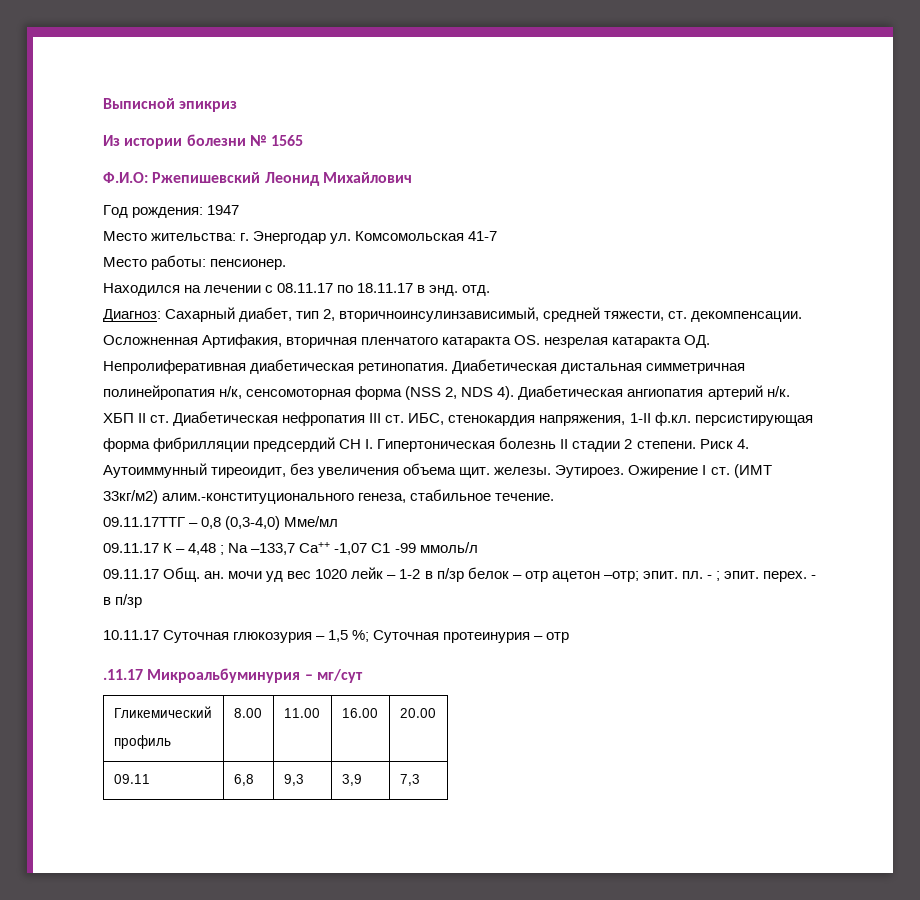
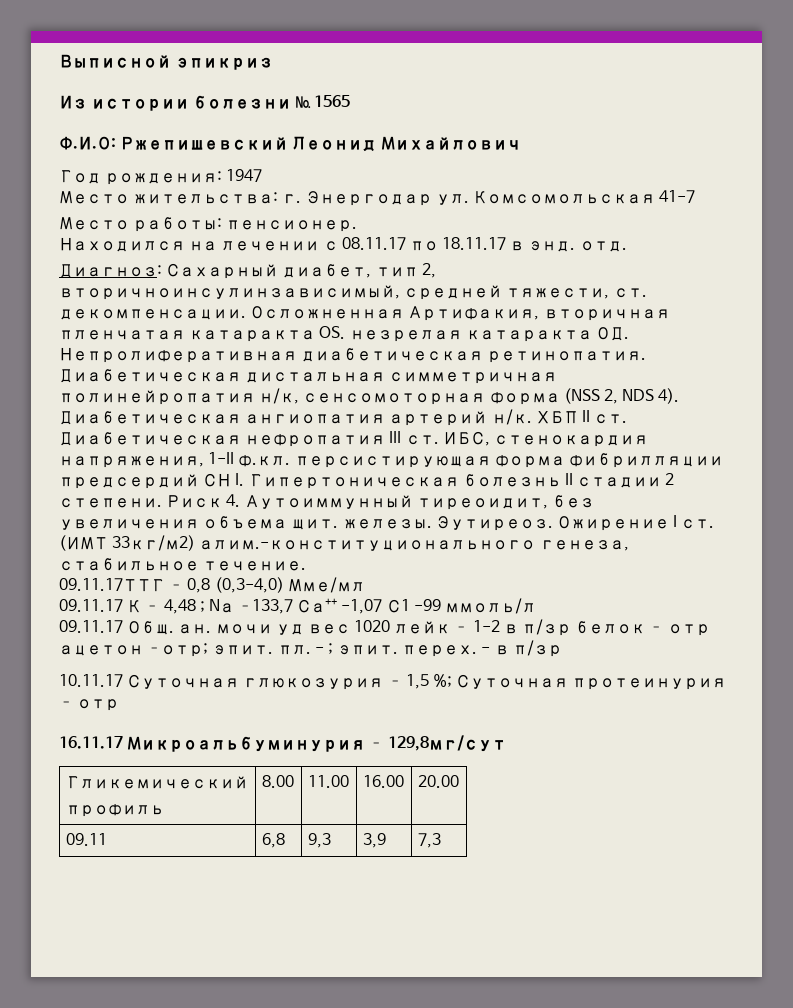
[361,337,439,345] пленчатого -> [59,330,185,340] пленчатая
[555,465,625,478] Эутироез. -> [435,516,553,531] Эутиреоз.
[103,669,143,680] .11.17 -> [59,736,123,749] 16.11.17
[316,669,363,683] мг/сут -> [387,735,506,752] 129,8мг/сут

